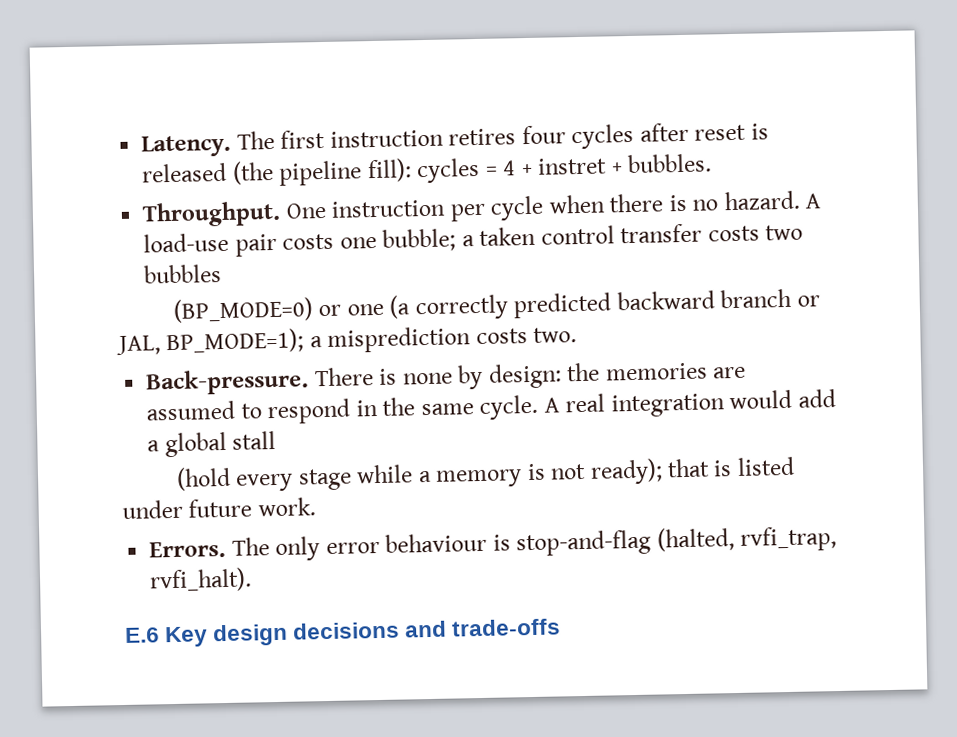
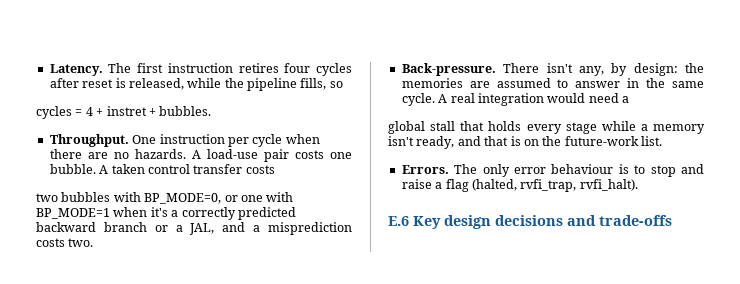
[141,158,412,186] released (the pipeline fill): -> [128,78,343,91] released, while the pipeline fills, so //
[668,190,800,212] is no hazard. -> [87,149,186,159] are no hazards.
[382,228,475,252] bubble; a -> [49,164,109,174] bubble. A
(760, 233) none -> (275, 169) //
[172,295,412,323] // (BP_MODE=0) or one (a -> [113,192,294,204] [36,207,179,219] with BP_MODE=0, or one with BP_MODE=1 when it's a
[116,328,305,356] JAL, BP_MODE=1); -> [175,222,246,235] a JAL, and
[378,368,453,385] is none -> [546,63,604,76] isn't any,
[267,398,352,425] respond -> [575,81,621,88] answer
[797,389,836,408] [147,440,161,452] add a -> [588,93,629,103] need a //
[175,466,231,491] // (hold -> [460,121,522,131] that holds
[526,456,795,485] [122,497,316,519] is not ready); that is listed under future work. -> [388,136,662,149] isn't ready, and that is on the future-work list.
[516,529,652,557] stop-and-flag -> [634,164,704,177] [401,179,469,192] to stop and raise a flag

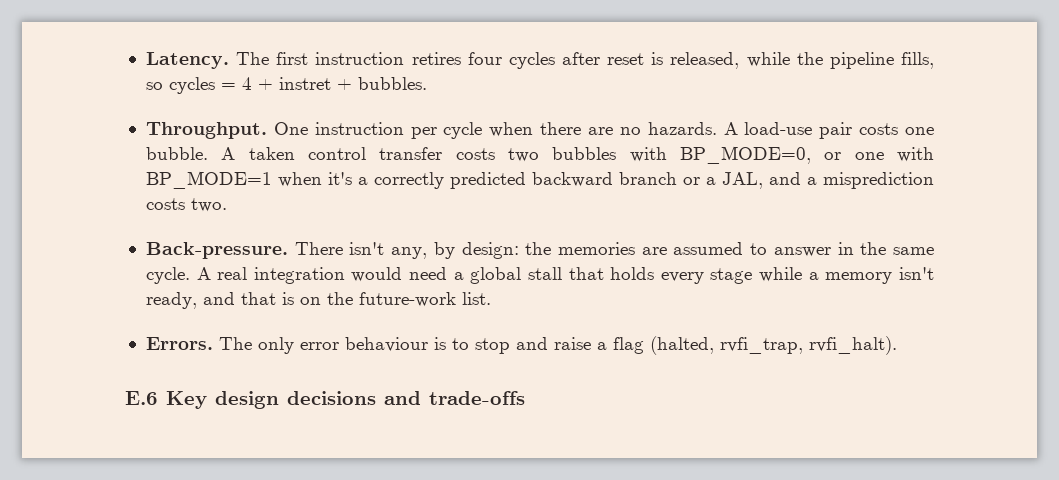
(343, 84) // -> (163, 86) none
(275, 169) // -> (495, 154) none
(629, 99) // -> (464, 276) none

